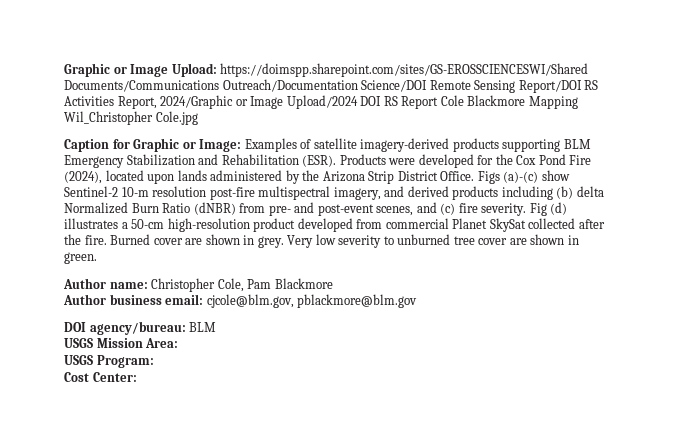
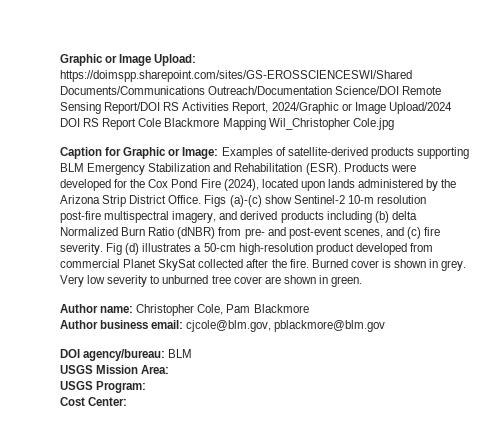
[313,138,450,152] satellite imagery-derived -> [287,147,368,156] satellite-derived
[185,238,203,245] are -> [381,259,391,268] is

